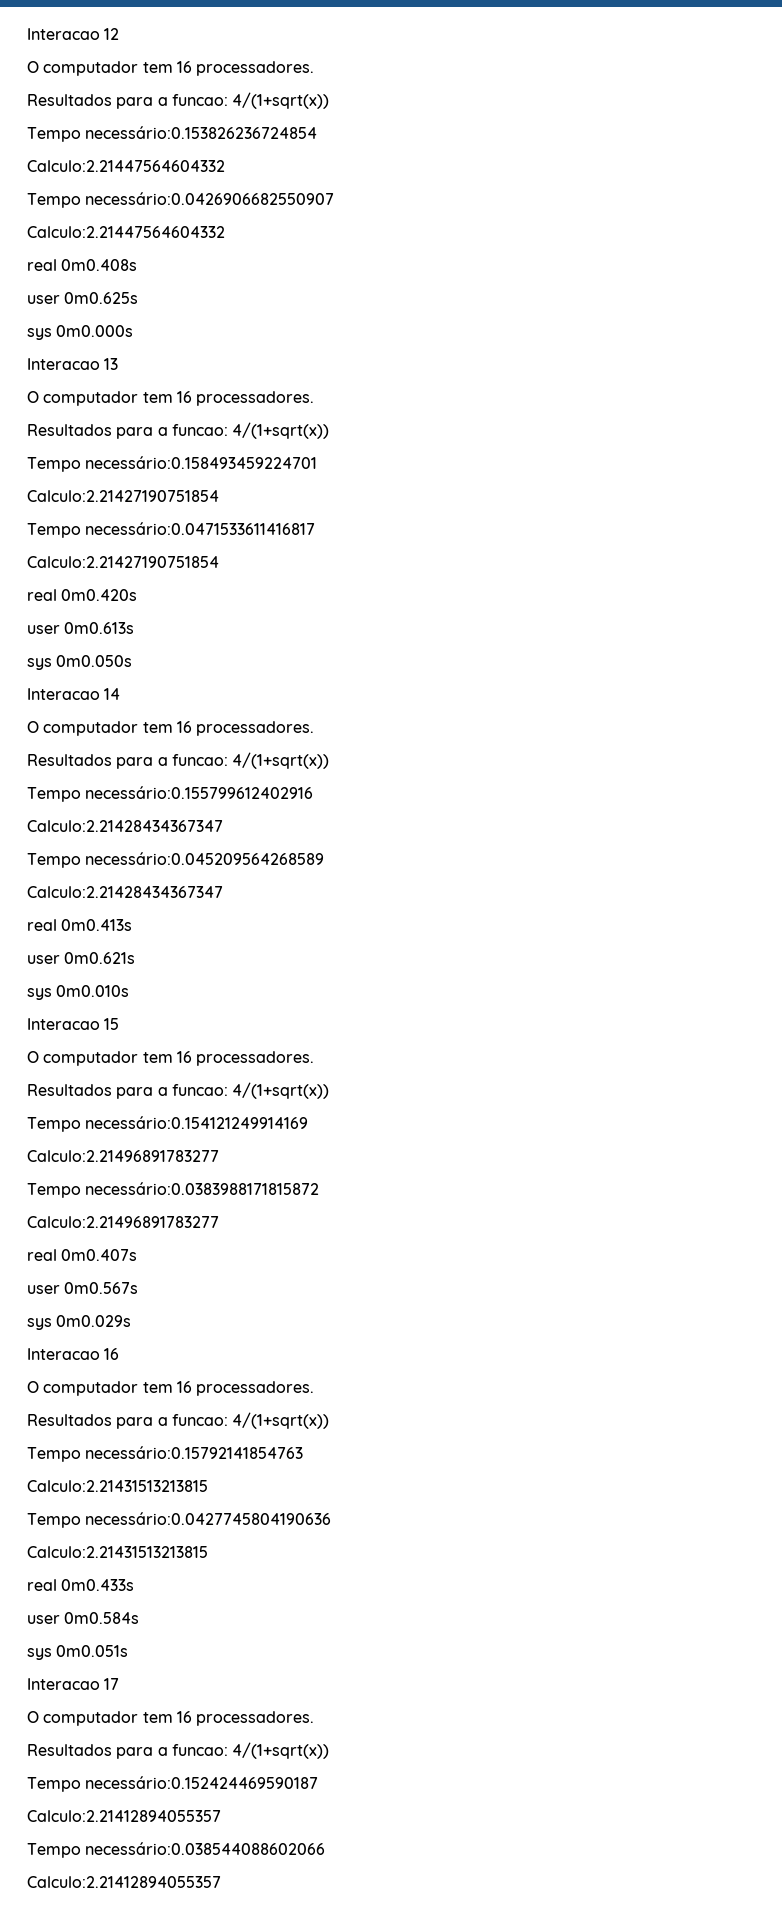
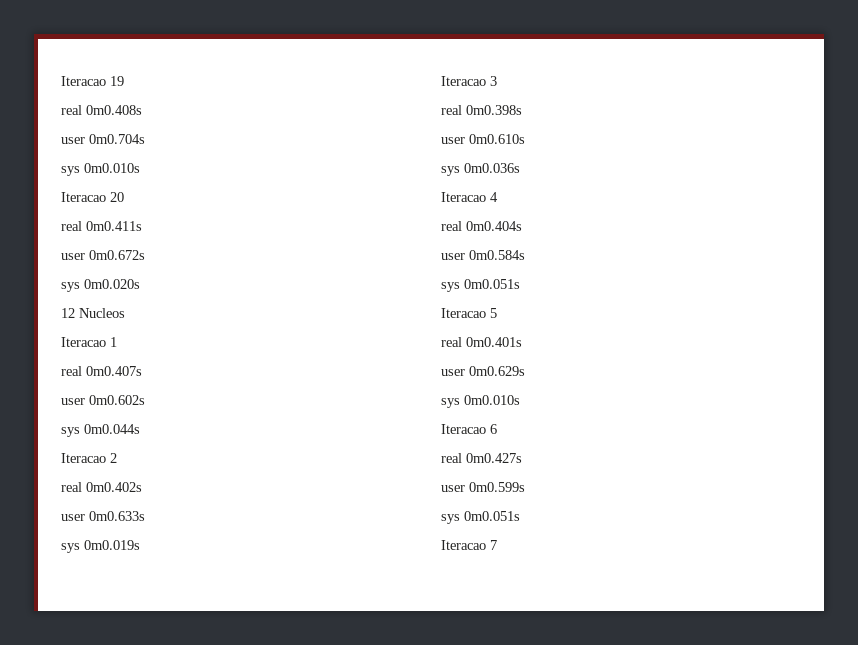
[27,28,120,40] [27,61,315,76] [27,92,330,109] [27,126,318,142] [27,160,225,172] [27,192,335,208] [27,226,225,238] [27,259,138,271] [27,292,139,304] [27,325,134,340] [27,358,119,370] [27,391,315,406] [27,422,330,439] [27,456,318,472] [27,490,219,502] [27,522,316,538] [27,556,219,568] [27,589,138,601] [27,622,135,634] [27,655,133,670] [27,688,121,700] [27,721,315,736] [27,752,330,769] [27,786,314,802] [27,820,223,832] [27,852,325,868] [27,886,223,898] [27,919,133,931] [27,952,136,964] [27,985,130,1000] [27,1018,120,1030] [27,1051,315,1066] [27,1082,330,1099] [27,1116,309,1132] [27,1150,219,1162] [27,1182,320,1198] [27,1216,219,1228] Interacao 12 // O computador tem 16 processadores. // Resultados para a funcao: 4/(1+sqrt(x)) // Tempo necessário:0.153826236724854 // Calculo:2.21447564604332 // Tempo necessário:0.0426906682550907 // Calculo:2.21447564604332 // real 0m0.408s // user 0m0.625s // sys 0m0.000s // Interacao 13 // O computador tem 16 processadores. // Resultados para a funcao: 4/(1+sqrt(x)) // Tempo necessário:0.158493459224701 // Calculo:2.21427190751854 // Tempo necessário:0.0471533611416817 // Calculo:2.21427190751854 // real 0m0.420s // user 0m0.613s // sys 0m0.050s // Interacao 14 // O computador tem 16 processadores. // Resultados para a funcao: 4/(1+sqrt(x)) // Tempo necessário:0.155799612402916 // Calculo:2.21428434367347 // Tempo necessário:0.045209564268589 // Calculo:2.21428434367347 // real 0m0.413s // user 0m0.621s // sys 0m0.010s // Interacao 15 // O computador tem 16 processadores. // Resultados para a funcao: 4/(1+sqrt(x)) // Tempo necessário:0.154121249914169 // Calculo:2.21496891783277 // Tempo necessário:0.0383988171815872 // Calculo:2.21496891783277 -> [61,76,124,86] [61,105,142,115] [61,134,145,144] [61,163,140,176] [61,192,124,202] [61,221,142,231] [61,250,145,260] [61,279,140,292] [61,308,125,318] [61,337,117,347] Iteracao 19 // real 0m0.408s // user 0m0.704s // sys 0m0.010s // Iteracao 20 // real 0m0.411s // user 0m0.672s // sys 0m0.020s // 12 Nucleos // Iteracao 1
[64,1282,139,1294] [27,1315,132,1330] [27,1348,120,1360] [27,1381,315,1396] [27,1412,330,1429] [27,1446,304,1462] [27,1480,208,1492] [27,1512,332,1528] [27,1546,208,1558] [27,1579,135,1591] [27,1612,140,1624] [27,1645,129,1660] [27,1678,120,1690] [27,1711,315,1726] [27,1742,330,1759] [27,1776,319,1792] [27,1810,221,1822] [27,1842,326,1858] [27,1876,221,1888] 0m0.567s // sys 0m0.029s // Interacao 16 // O computador tem 16 processadores. // Resultados para a funcao: 4/(1+sqrt(x)) // Tempo necessário:0.15792141854763 // Calculo:2.21431513213815 // Tempo necessário:0.0427745804190636 // Calculo:2.21431513213815 // real 0m0.433s // user 0m0.584s // sys 0m0.051s // Interacao 17 // O computador tem 16 processadores. // Resultados para a funcao: 4/(1+sqrt(x)) // Tempo necessário:0.152424469590187 // Calculo:2.21412894055357 // Tempo necessário:0.038544088602066 // Calculo:2.21412894055357 -> [89,395,145,405] [61,424,140,437] [61,453,117,463] [61,482,142,492] [61,511,145,521] [61,540,140,553] [441,76,497,86] [441,105,522,115] [441,134,525,144] [441,163,520,176] [441,192,498,202] [441,221,522,231] [441,250,525,260] [441,279,520,292] [441,308,497,318] [441,337,522,347] [441,366,525,376] [441,395,520,408] [441,424,497,434] [441,453,522,463] [441,482,525,492] [441,511,520,524] [441,540,497,550] 0m0.602s // sys 0m0.044s // Iteracao 2 // real 0m0.402s // user 0m0.633s // sys 0m0.019s // Iteracao 3 // real 0m0.398s // user 0m0.610s // sys 0m0.036s // Iteracao 4 // real 0m0.404s // user 0m0.584s // sys 0m0.051s // Iteracao 5 // real 0m0.401s // user 0m0.629s // sys 0m0.010s // Iteracao 6 // real 0m0.427s // user 0m0.599s // sys 0m0.051s // Iteracao 7

